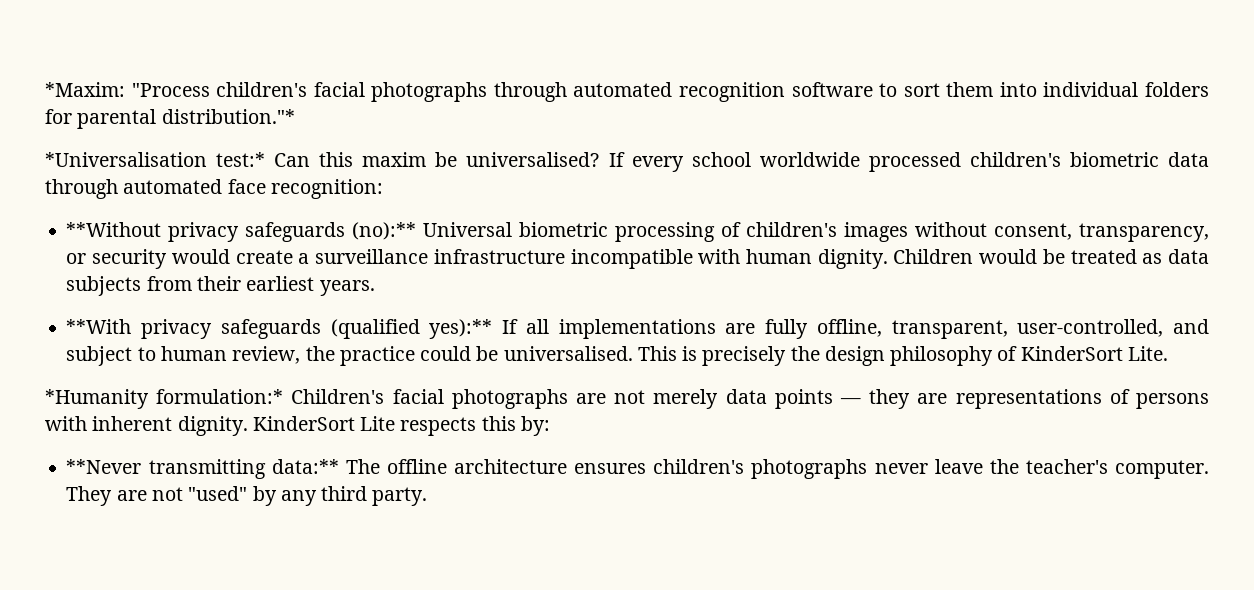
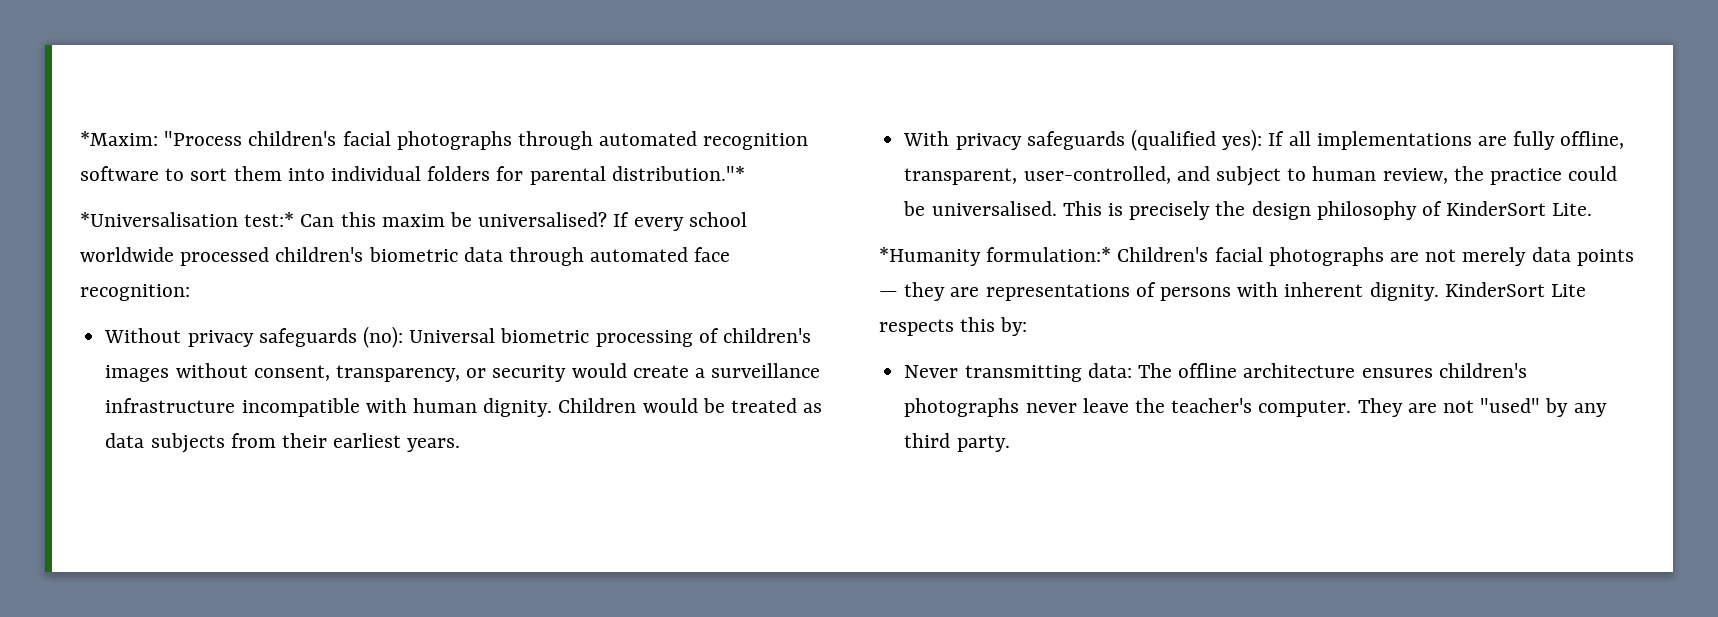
[66,222,417,242] **Without privacy safeguards (no):** -> [104,326,403,348] Without privacy safeguards (no):
[66,319,132,334] **With -> [903,131,950,146] With
[429,319,493,339] yes):** -> [1222,129,1263,151] yes):
[66,459,339,479] **Never transmitting data:** -> [904,363,1132,382] Never transmitting data:

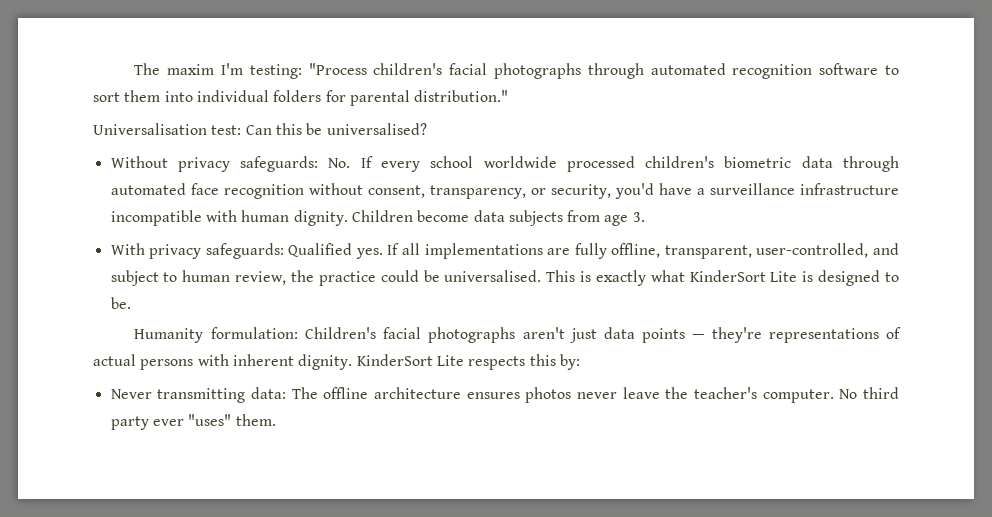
[80,131,158,146] *Maxim: -> [134,63,302,79] The maxim I'm testing:
[611,166,745,181] [80,212,295,227] distribution."* // *Universalisation test:* -> [414,90,509,102] [93,123,242,135] distribution." // Universalisation test:
[381,214,445,227] maxim -> (302, 129) none
(608, 219) none -> [110,156,351,172] // Without privacy safeguards: No.
[80,284,190,301] [104,326,811,348] [105,365,170,382] recognition: // Without privacy safeguards (no): Universal biometric processing of children's images -> [223,184,304,199] recognition
[492,363,689,382] security would create -> [550,183,692,199] security, you'd have
[642,398,823,413] [105,433,461,453] would be treated as data subjects from their earliest years. -> [417,210,645,226] become data subjects from age 3.
[1026,129,1263,151] safeguards (qualified yes): -> [205,243,383,259] safeguards: Qualified yes.
[1129,201,1593,220] [879,247,1527,266] precisely the design philosophy of KinderSort Lite. // *Humanity formulation:* Children's facial photographs are not merely -> [595,270,900,286] [110,297,131,309] [134,327,597,343] exactly what KinderSort Lite is designed to be. // Humanity formulation: Children's facial photographs aren't just
[904,282,980,301] they are -> [711,327,762,343] they're
(1156, 289) none -> [93,354,136,366] actual
[1438,363,1527,378] [904,398,1020,417] children's photographs -> [525,387,572,403] photos
[1357,398,1607,417] [904,433,1010,452] They are not "used" by any third party. -> [839,387,900,399] [110,414,276,430] No third party ever "uses" them.

